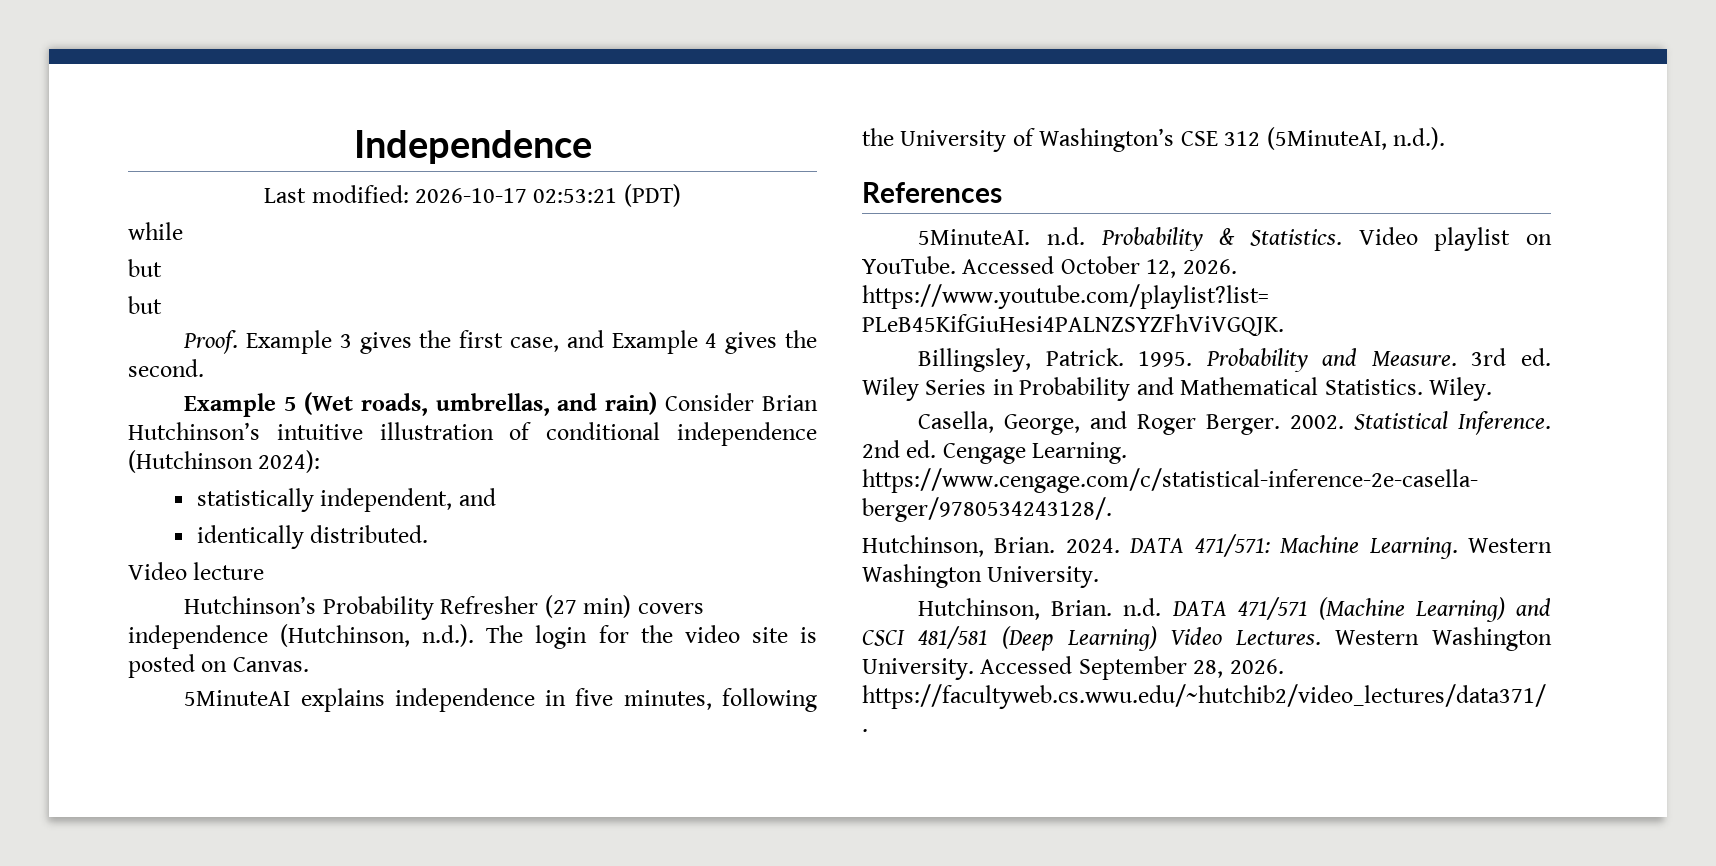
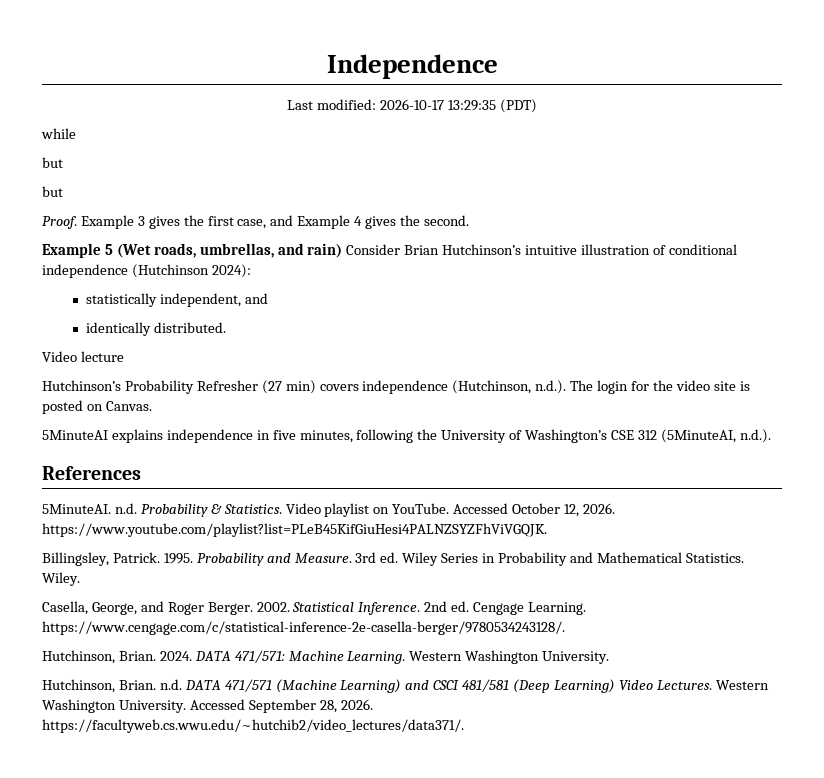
[533,188,618,203] 02:53:21 -> [447,100,496,111] 13:29:35

